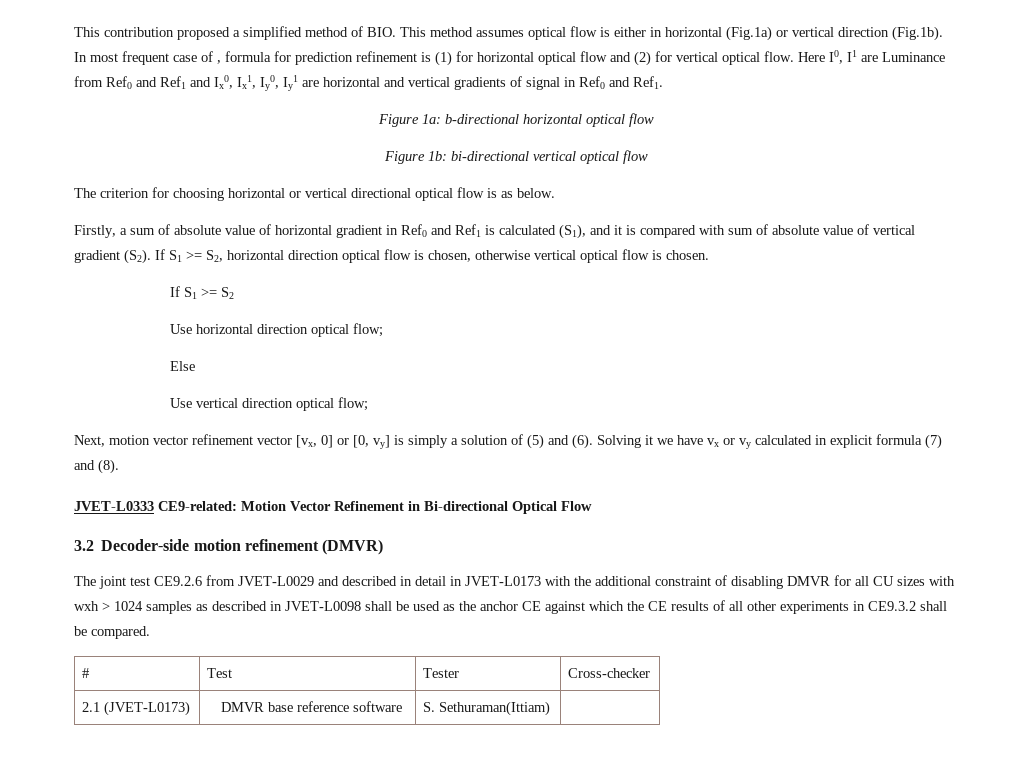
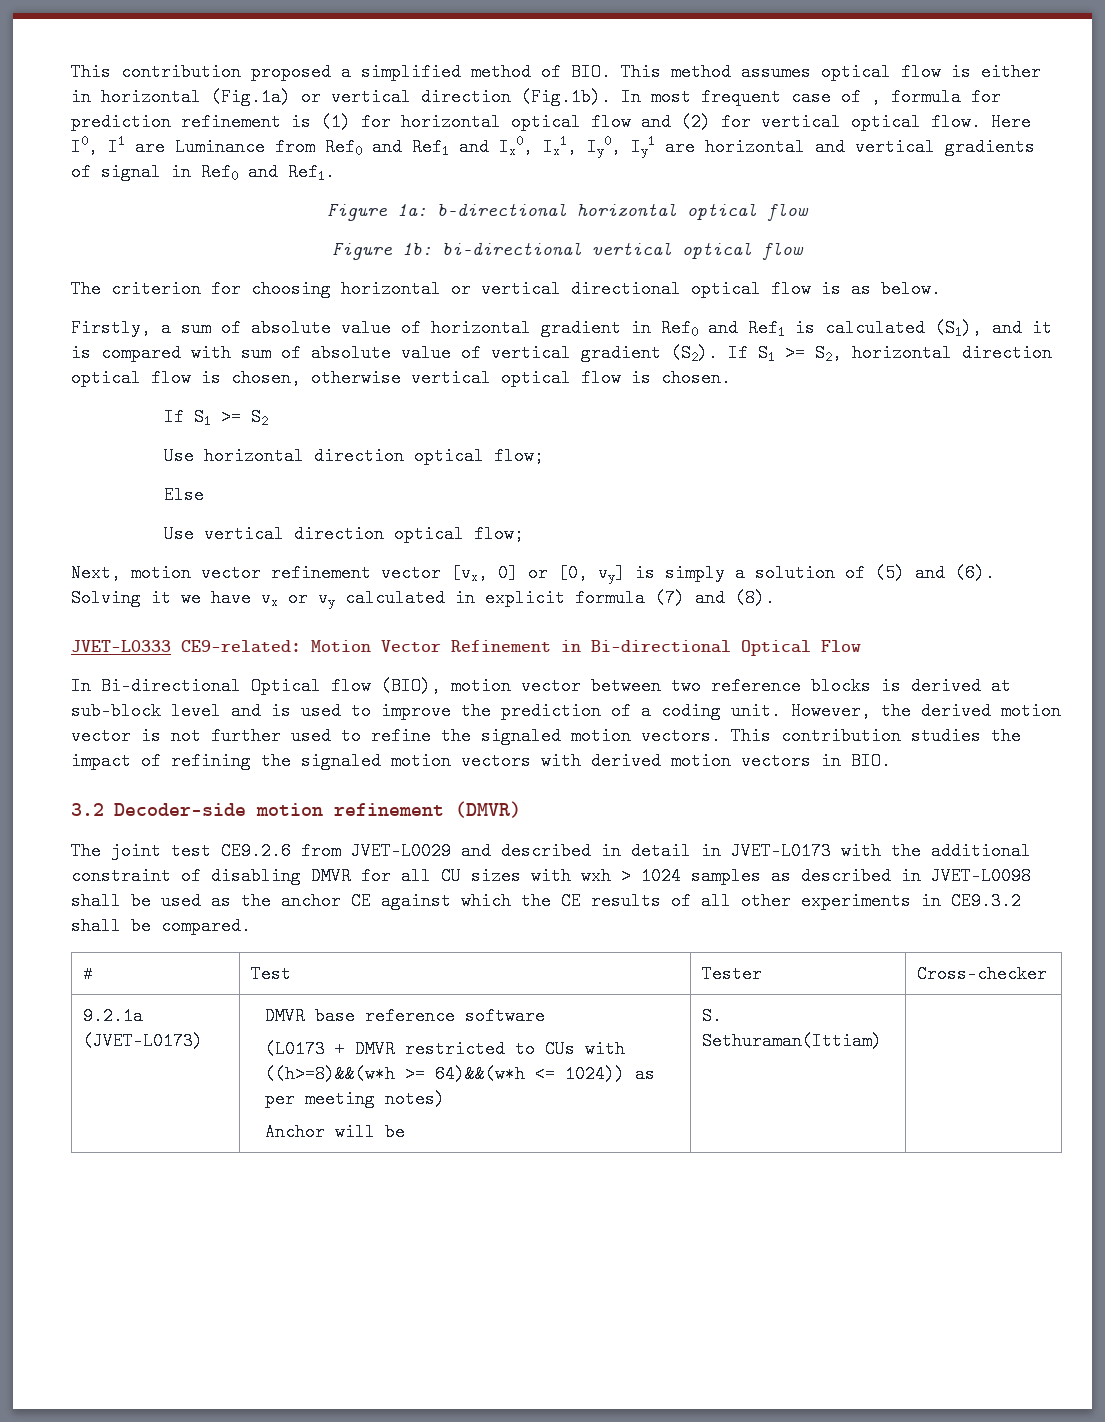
(592, 506) none -> [71,677,1011,695] [71,702,1061,720] [71,727,1021,745] [71,752,891,770] // In Bi-directional Optical flow (BIO), motion vector between two reference blocks is derived at sub-block level and is used to improve the prediction of a coding unit. However, the derived motion vector is not further used to refine the signaled motion vectors. This contribution studies the impact of refining the signaled motion vectors with derived motion vectors in BIO.
[81,702,100,712] 2.1 -> [83,1007,144,1025] 9.2.1a
(403, 706) none -> [265,1040,626,1058] [265,1065,656,1083] [265,1090,446,1108] [265,1123,406,1141] // (L0173 + DMVR restricted to CUs with ((h>=8)&&(w*h >= 64)&&(w*h <= 1024)) as per meeting notes) // Anchor will be

